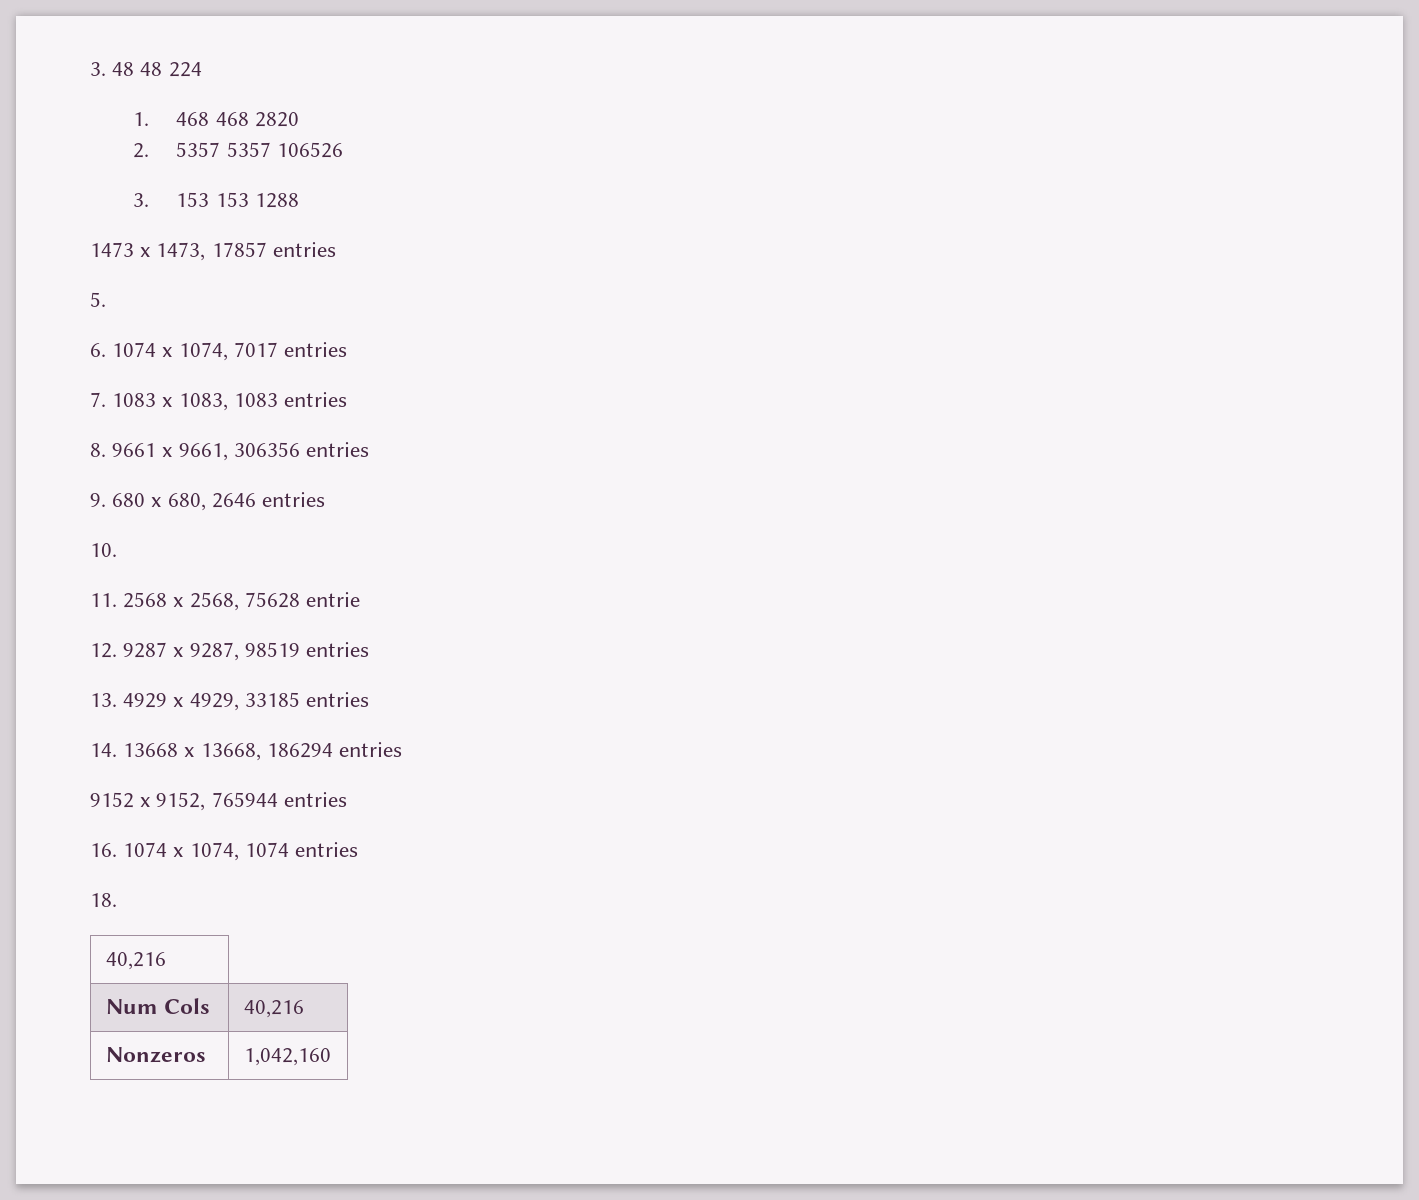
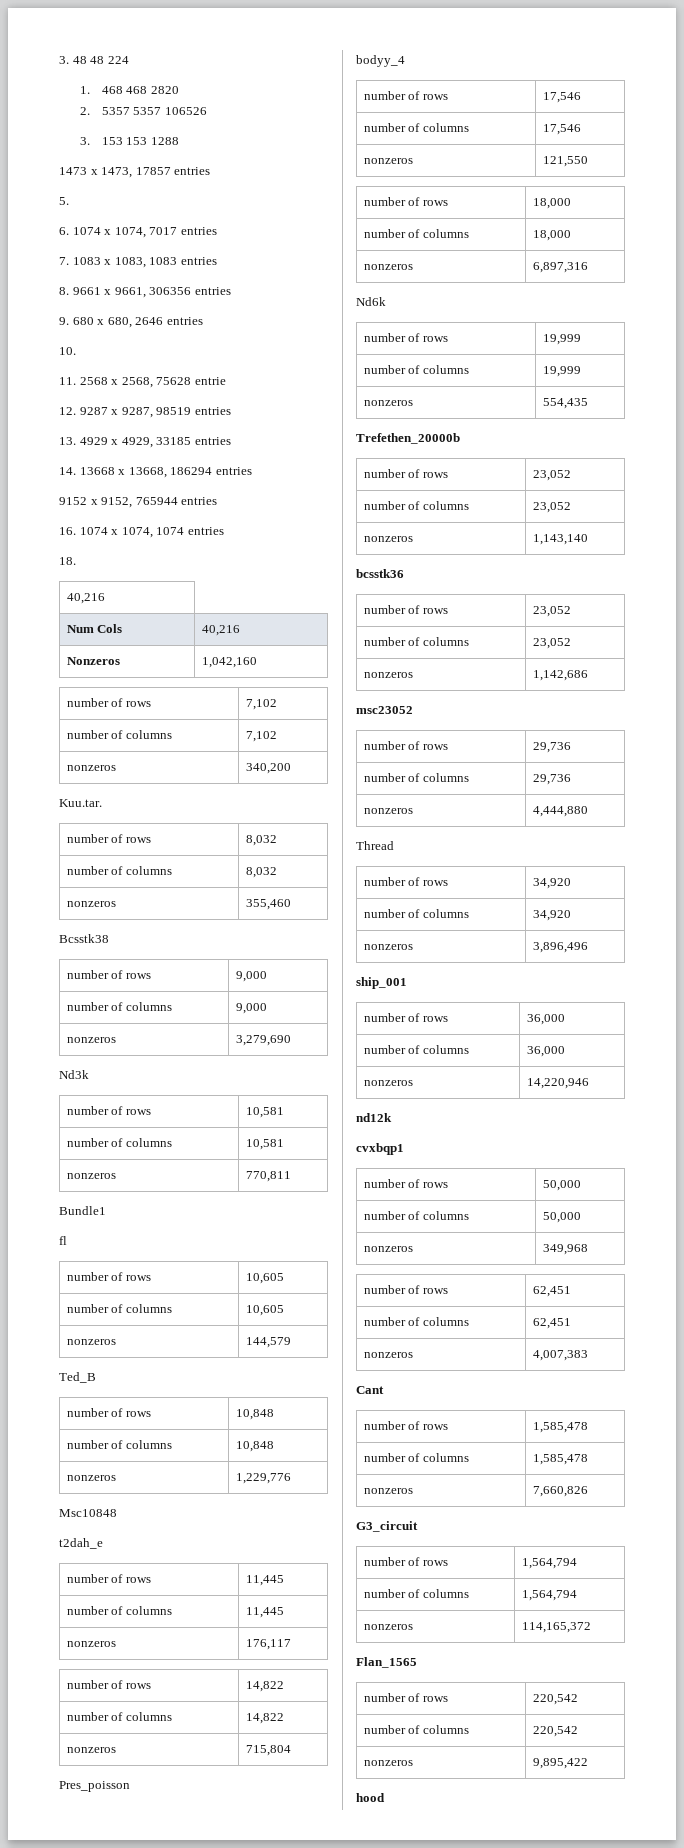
(331, 1057) none -> [66,698,151,707] [245,699,277,710] [66,730,172,739] [245,731,277,742] [66,765,116,771] [245,763,291,774] [59,799,102,807] [66,834,151,843] [245,835,277,846] [66,866,172,875] [245,867,277,878] [66,901,116,907] [245,899,291,910] [59,934,109,943] [66,970,151,979] [235,971,267,982] [66,1002,172,1011] [235,1003,267,1014] [66,1037,116,1043] [235,1035,291,1046] [59,1070,89,1079] [66,1106,151,1115] [245,1107,284,1118] [66,1138,172,1147] [245,1139,284,1150] [66,1173,116,1179] [245,1171,291,1182] [59,1206,106,1215] [59,1236,67,1245] [66,1272,151,1281] [245,1273,284,1284] [66,1304,172,1313] [245,1305,284,1316] [66,1339,116,1345] [245,1337,291,1348] [59,1372,96,1383] [66,1408,151,1417] [235,1409,274,1420] [66,1440,172,1449] [235,1441,274,1452] [66,1475,116,1481] [235,1473,291,1484] [59,1509,117,1517] [59,1538,103,1549] [66,1574,151,1583] [245,1575,284,1586] [66,1606,172,1615] [245,1607,284,1618] [66,1641,116,1647] [245,1639,291,1650] [66,1680,151,1689] [245,1681,284,1692] [66,1712,172,1721] [245,1713,284,1724] [66,1747,116,1753] [245,1745,291,1756] [59,1781,130,1792] [356,55,405,67] [363,91,448,100] [542,92,581,103] [363,123,469,132] [542,124,581,135] [363,158,413,164] [542,156,588,167] [363,197,448,206] [532,198,571,209] [363,229,469,238] [532,230,571,241] [363,264,413,270] [532,262,588,273] [356,297,386,306] [363,333,448,342] [542,334,581,345] [363,365,469,374] [542,366,581,377] [363,400,413,406] [542,398,588,409] [356,433,460,444] [363,469,448,478] [532,470,571,481] [363,501,469,510] [532,502,571,513] [363,536,413,542] [532,534,588,545] [356,569,404,578] [363,605,448,614] [532,606,571,617] [363,637,469,646] [532,638,571,649] [363,672,413,678] [532,670,588,681] [356,706,413,714] [363,741,448,750] [532,742,571,753] [363,773,469,782] [532,774,571,785] [363,808,413,814] [532,806,588,817] [356,841,394,850] [363,877,448,886] [532,878,571,889] [363,909,469,918] [532,910,571,921] [363,944,413,950] [532,942,588,953] [356,977,407,989] [363,1013,448,1022] [526,1014,565,1025] [363,1045,469,1054] [526,1046,565,1057] [363,1080,413,1086] [526,1078,589,1089] [356,1113,392,1122] [356,1143,404,1155] [363,1179,448,1188] [542,1180,581,1191] [363,1211,469,1220] [542,1212,581,1223] [363,1246,413,1252] [542,1244,588,1255] [363,1285,448,1294] [532,1286,571,1297] [363,1317,469,1326] [532,1318,571,1329] [363,1352,413,1358] [532,1350,588,1361] [356,1386,384,1394] [363,1421,448,1430] [532,1422,588,1433] [363,1453,469,1462] [532,1454,588,1465] [363,1488,413,1494] [532,1486,588,1497] [356,1521,418,1532] [363,1557,448,1566] [521,1558,577,1569] [363,1589,469,1598] [521,1590,577,1601] [363,1624,413,1630] [521,1622,591,1633] [356,1657,417,1668] [363,1693,448,1702] [532,1694,578,1705] [363,1725,469,1734] [532,1726,578,1737] [363,1760,413,1766] [532,1758,588,1769] [356,1793,385,1802] // number of rows | 7,102 // number of columns | 7,102 // nonzeros | 340,200 // Kuu.tar. // number of rows | 8,032 // number of columns | 8,032 // nonzeros | 355,460 // Bcsstk38 // number of rows | 9,000 // number of columns | 9,000 // nonzeros | 3,279,690 // Nd3k // number of rows | 10,581 // number of columns | 10,581 // nonzeros | 770,811 // Bundle1 // fl // number of rows | 10,605 // number of columns | 10,605 // nonzeros | 144,579 // Ted_B // number of rows | 10,848 // number of columns | 10,848 // nonzeros | 1,229,776 // Msc10848 // t2dah_e // number of rows | 11,445 // number of columns | 11,445 // nonzeros | 176,117 // number of rows | 14,822 // number of columns | 14,822 // nonzeros | 715,804 // Pres_poisson // bodyy_4 // number of rows | 17,546 // number of columns | 17,546 // nonzeros | 121,550 // number of rows | 18,000 // number of columns | 18,000 // nonzeros | 6,897,316 // Nd6k // number of rows | 19,999 // number of columns | 19,999 // nonzeros | 554,435 // Trefethen_20000b // number of rows | 23,052 // number of columns | 23,052 // nonzeros | 1,143,140 // bcsstk36 // number of rows | 23,052 // number of columns | 23,052 // nonzeros | 1,142,686 // msc23052 // number of rows | 29,736 // number of columns | 29,736 // nonzeros | 4,444,880 // Thread // number of rows | 34,920 // number of columns | 34,920 // nonzeros | 3,896,496 // ship_001 // number of rows | 36,000 // number of columns | 36,000 // nonzeros | 14,220,946 // nd12k // cvxbqp1 // number of rows | 50,000 // number of columns | 50,000 // nonzeros | 349,968 // number of rows | 62,451 // number of columns | 62,451 // nonzeros | 4,007,383 // Cant // number of rows | 1,585,478 // number of columns | 1,585,478 // nonzeros | 7,660,826 // G3_circuit // number of rows | 1,564,794 // number of columns | 1,564,794 // nonzeros | 114,165,372 // Flan_1565 // number of rows | 220,542 // number of columns | 220,542 // nonzeros | 9,895,422 // hood

